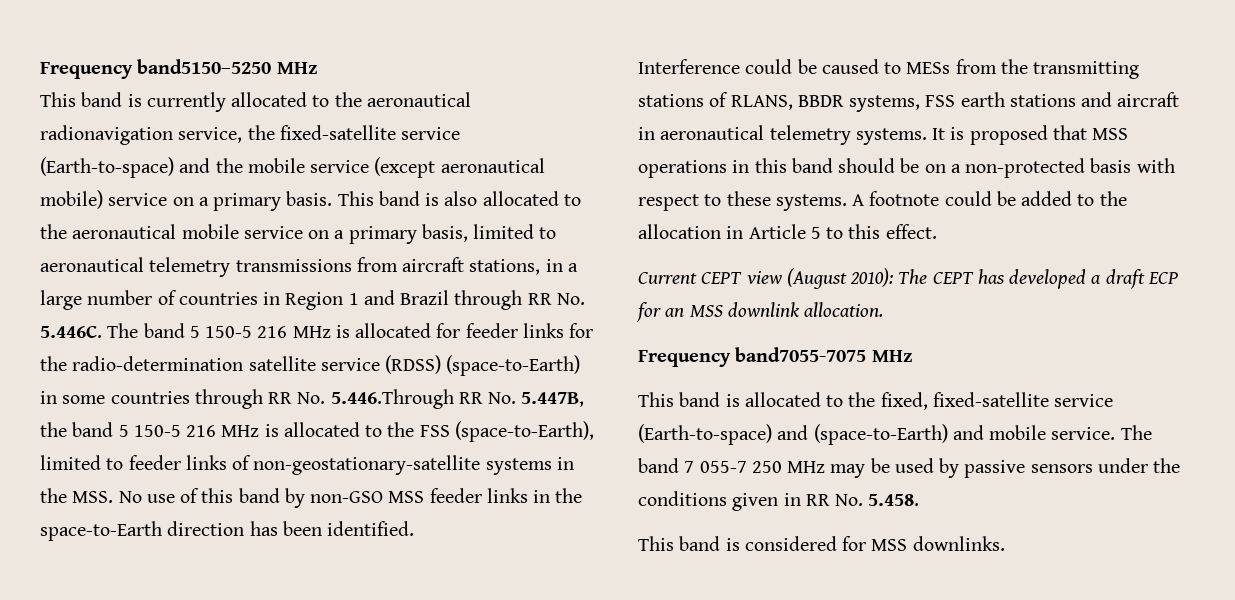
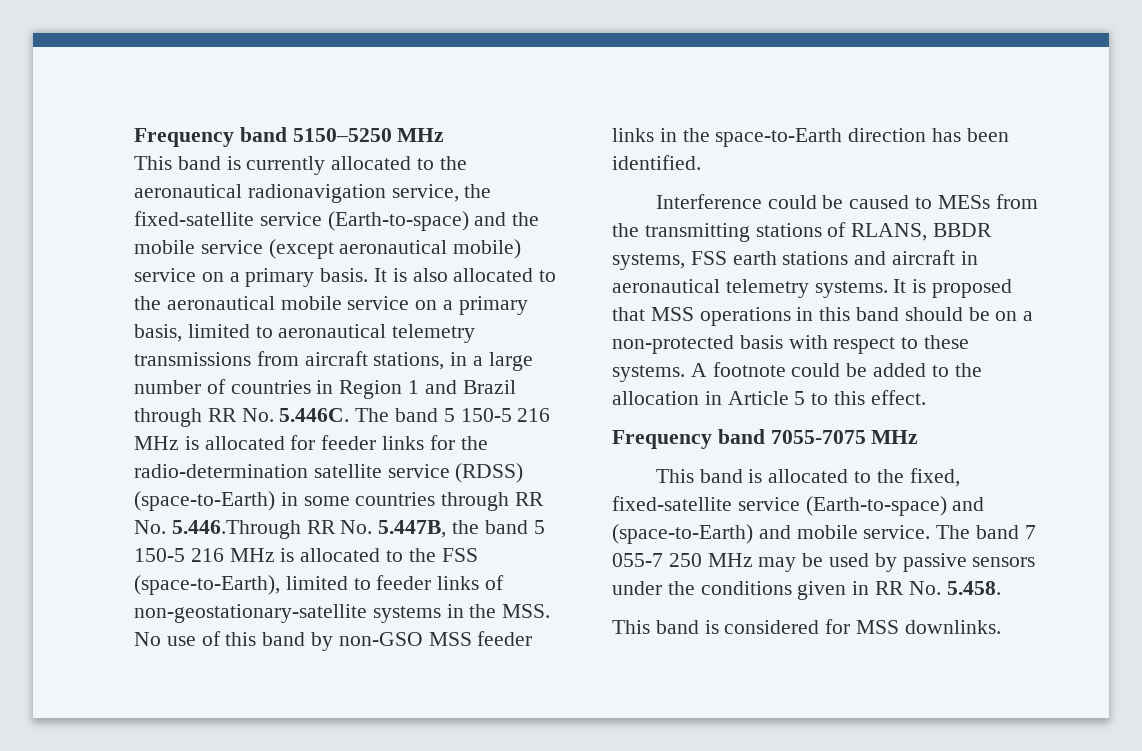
[40,59,272,79] Frequency band5150–5250 -> [134,127,392,147] Frequency band 5150–5250
[337,191,420,206] This band -> [374,268,388,282] It
[638,268,1178,289] [637,302,884,322] [638,347,867,367] // Current CEPT view (August 2010): The CEPT has developed a draft ECP for an MSS downlink allocation. // Frequency band7055-7075 -> [612,429,866,449] // Frequency band 7055-7075

